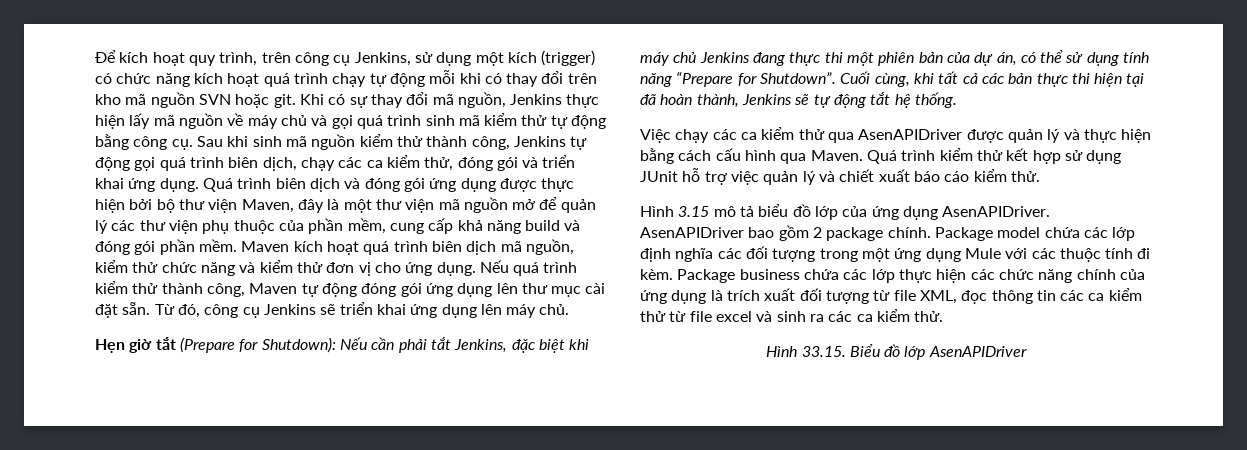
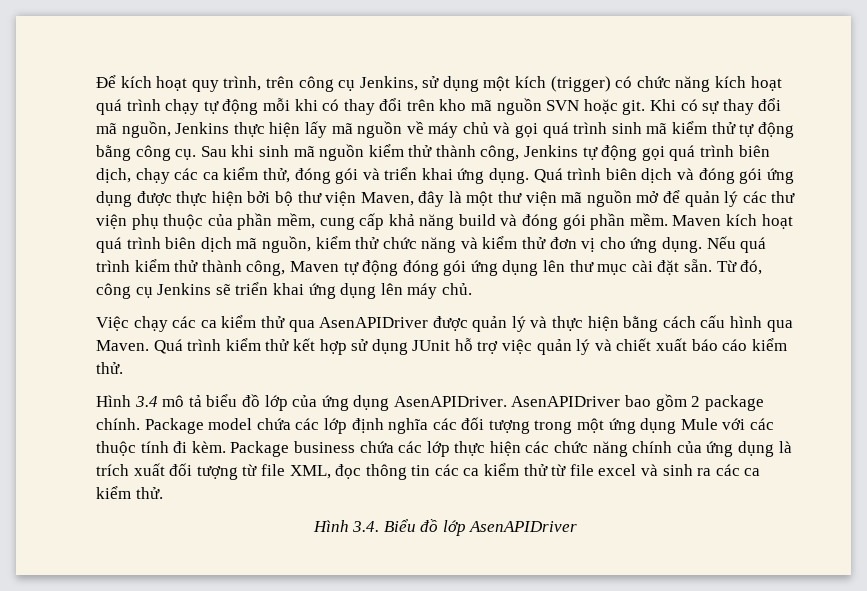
[95,337,590,353] [640,50,1150,66] [640,71,1145,87] [640,92,957,108] // Hẹn giờ tắt (Prepare for Shutdown): Nếu cần phải tắt Jenkins, đặc biệt khi máy chủ Jenkins đang thực thi một phiên bản của dự án, có thể sử dụng tính năng “Prepare for Shutdown”. Cuối cùng, khi tất cả các bản thực thi hiện tại đã hoàn thành, Jenkins sẽ tự động tắt hệ thống. -> (472, 289) none
[678,206,710,217] 3.15 -> [134,396,158,407] 3.4
[801,346,846,357] 33.15. -> [352,521,380,532] 3.4.

